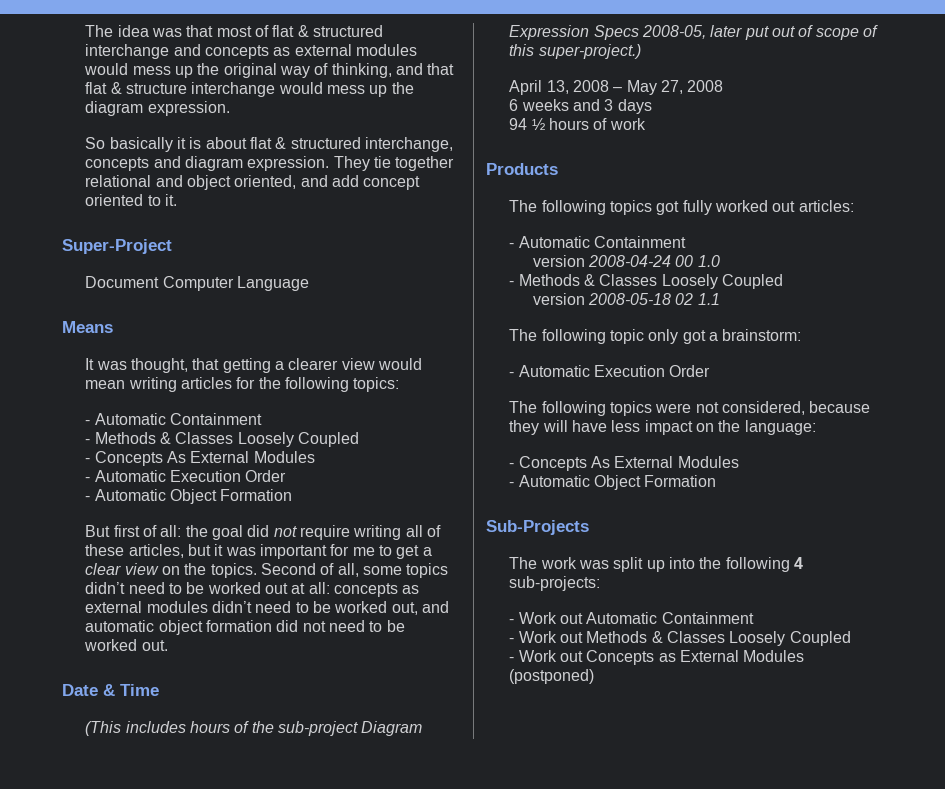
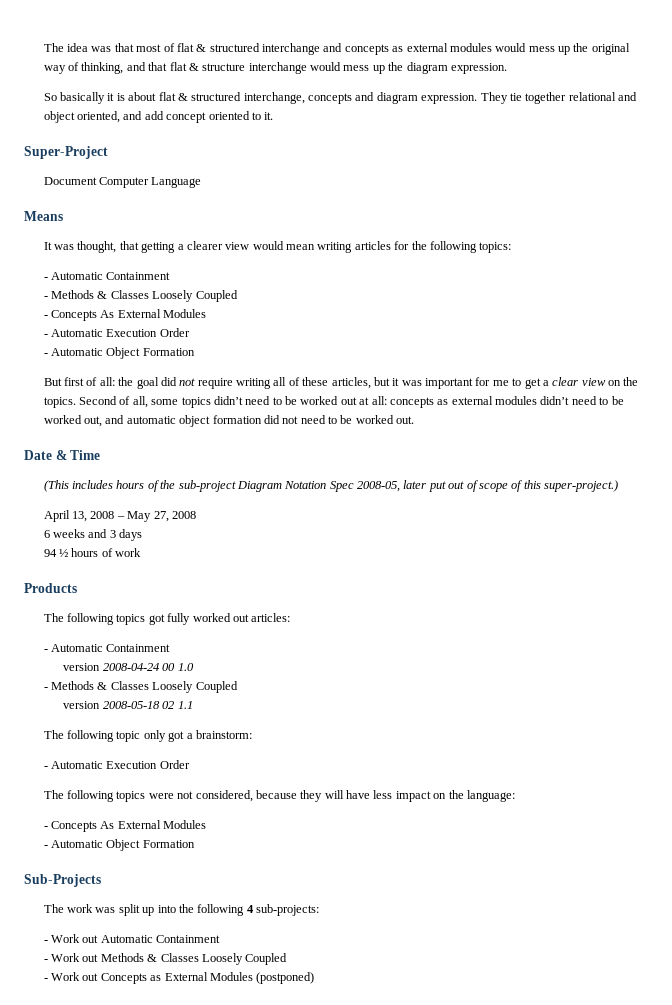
[509,25,639,40] Expression Specs -> [284,481,354,492] Notation Spec

